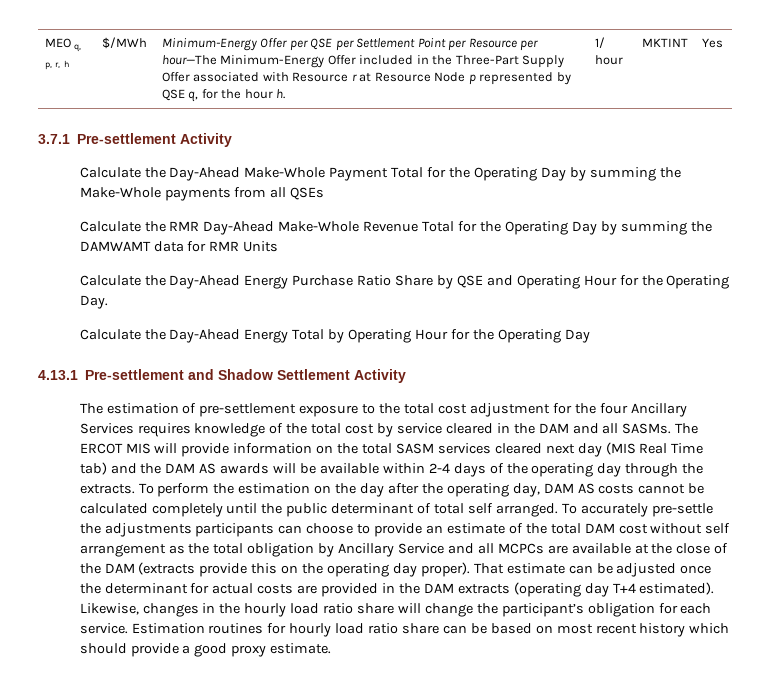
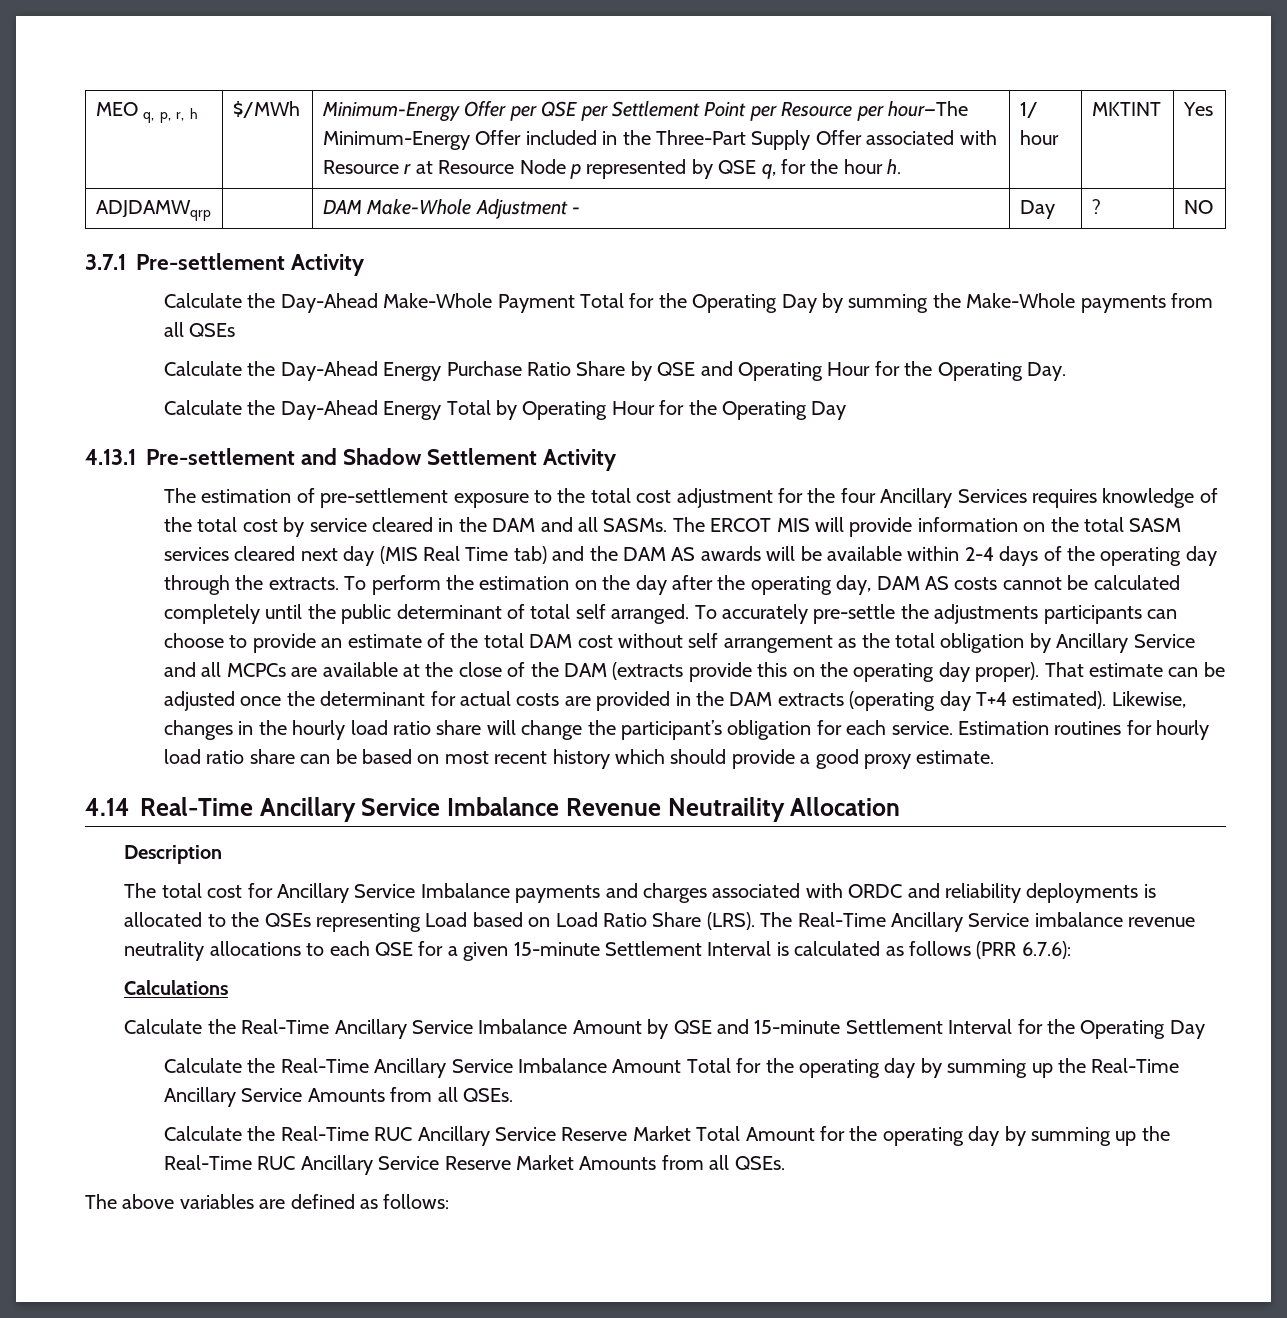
(723, 43) none -> [95,200,211,221] [322,199,581,219] [1019,200,1055,219] [1091,199,1101,214] [1183,200,1213,214] // ADJDAMWqrp | | DAM Make-Whole Adjustment - | Day | ? | NO
[79,221,712,235] [79,241,279,252] // Calculate the RMR Day-Ahead Make-Whole Revenue Total for the Operating Day by summing the DAMWAMT data for RMR Units -> (236, 330) none
(332, 648) none -> [85,797,901,822] [124,845,223,864] [124,883,1156,903] [124,912,1196,932] [124,941,1071,961] [124,980,229,995] [124,1019,1205,1039] [163,1058,1180,1078] [163,1087,513,1107] [163,1126,1170,1146] [163,1155,785,1175] [85,1194,450,1209] // 4.14 Real-Time Ancillary Service Imbalance Revenue Neutraility Allocation // Description // The total cost for Ancillary Service Imbalance payments and charges associated with ORDC and reliability deployments is allocated to the QSEs representing Load based on Load Ratio Share (LRS). The Real-Time Ancillary Service imbalance revenue neutrality allocations to each QSE for a given 15-minute Settlement Interval is calculated as follows (PRR 6.7.6): // Calculations // Calculate the Real-Time Ancillary Service Imbalance Amount by QSE and 15-minute Settlement Interval for the Operating Day // Calculate the Real-Time Ancillary Service Imbalance Amount Total for the operating day by summing up the Real-Time Ancillary Service Amounts from all QSEs. // Calculate the Real-Time RUC Ancillary Service Reserve Market Total Amount for the operating day by summing up the Real-Time RUC Ancillary Service Reserve Market Amounts from all QSEs. // The above variables are defined as follows:

